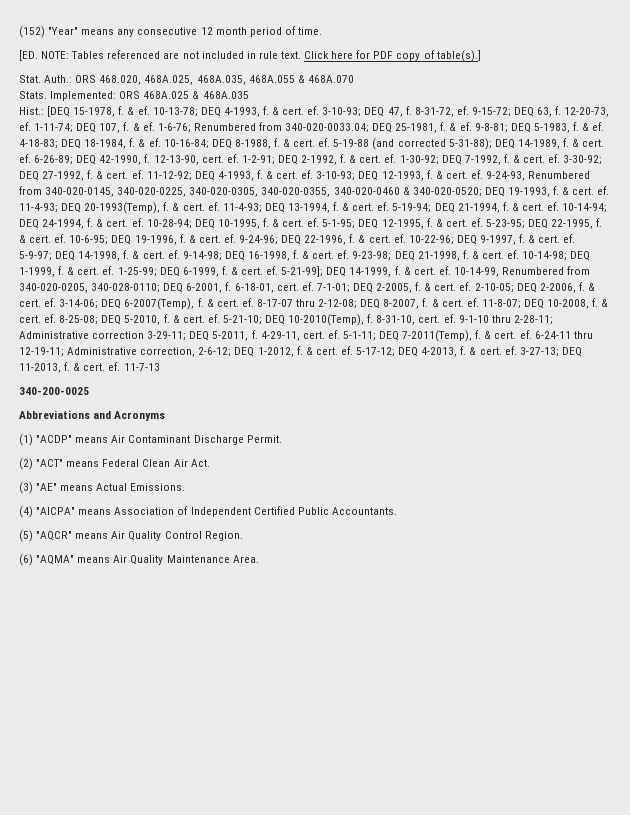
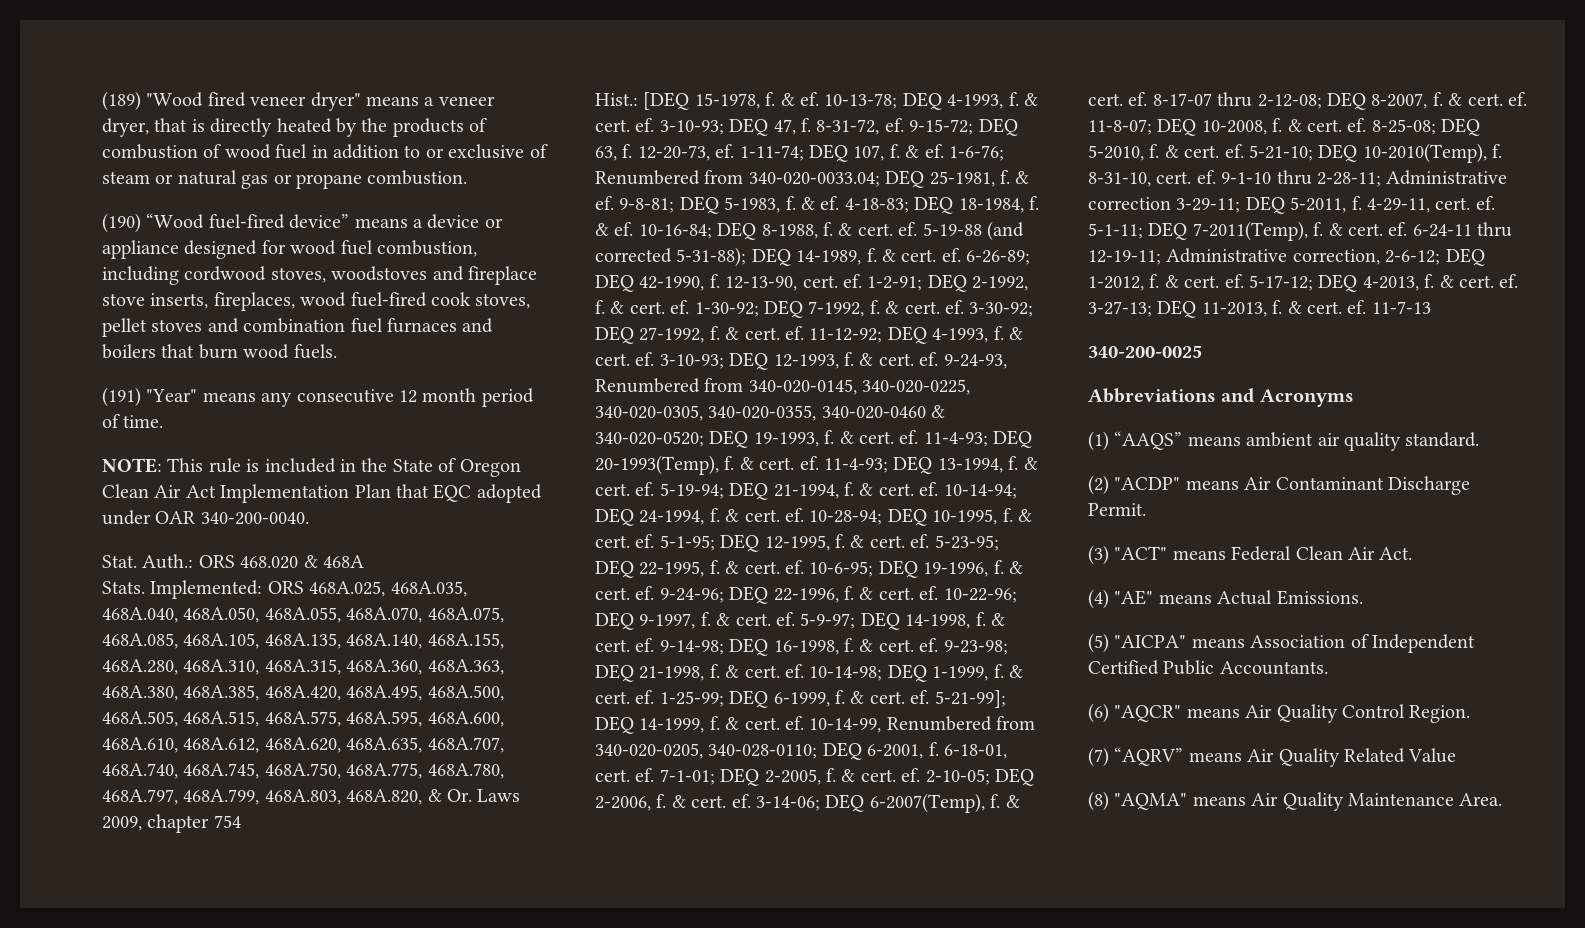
[19,26,45,38] (152) -> [102,91,495,111] [102,118,488,137] [102,144,548,159] [102,170,468,189] [102,213,503,233] [102,240,477,259] [102,266,537,285] [102,292,531,311] [102,318,494,337] [102,344,337,359] [102,387,141,407] (189) "Wood fired veneer dryer" means a veneer dryer, that is directly heated by the products of combustion of wood fuel in addition to or exclusive of steam or natural gas or propane combustion. // (190) “Wood fuel-fired device” means a device or appliance designed for wood fuel combustion, including cordwood stoves, woodstoves and fireplace stove inserts, fireplaces, wood fuel-fired cook stoves, pellet stoves and combination fuel furnaces and boilers that burn wood fuels. // (191)
[19,50,481,62] [19,75,354,85] [19,91,249,101] [ED. NOTE: Tables referenced are not included in rule text. Click here for PDF copy of table(s).] // Stat. Auth.: ORS 468.020, 468A.025, 468A.035, 468A.055 & 468A.070 // Stats. Implemented: ORS 468A.025 & 468A.035 -> [102,458,521,477] [102,484,542,503] [102,510,309,525] [102,554,364,569] [102,580,467,599] [102,607,504,623] [102,633,504,649] [102,659,504,675] [102,685,504,701] [102,711,504,727] [102,737,504,753] [102,763,504,779] [102,789,521,805] [102,814,241,833] NOTE: This rule is included in the State of Oregon Clean Air Act Implementation Plan that EQC adopted under OAR 340-200-0040. // Stat. Auth.: ORS 468.020 & 468A // Stats. Implemented: ORS 468A.025, 468A.035, 468A.040, 468A.050, 468A.055, 468A.070, 468A.075, 468A.085, 468A.105, 468A.135, 468A.140, 468A.155, 468A.280, 468A.310, 468A.315, 468A.360, 468A.363, 468A.380, 468A.385, 468A.420, 468A.495, 468A.500, 468A.505, 468A.515, 468A.575, 468A.595, 468A.600, 468A.610, 468A.612, 468A.620, 468A.635, 468A.707, 468A.740, 468A.745, 468A.750, 468A.775, 468A.780, 468A.797, 468A.799, 468A.803, 468A.820, & Or. Laws 2009, chapter 754
(33, 440) none -> [1114,431,1480,451] [1088,475,1109,495] “AAQS” means ambient air quality standard. // (2)
[19,458,33,470] (2) -> [1088,545,1109,565] (3)
[19,482,33,494] (3) -> [1088,589,1109,609] (4)
[19,506,33,518] (4) -> [1088,633,1109,653] (5)
[19,530,33,542] (5) -> [1088,703,1109,723] (6)
[19,554,33,566] (6) -> [1088,747,1457,767] [1088,791,1109,811] (7) “AQRV” means Air Quality Related Value // (8)

